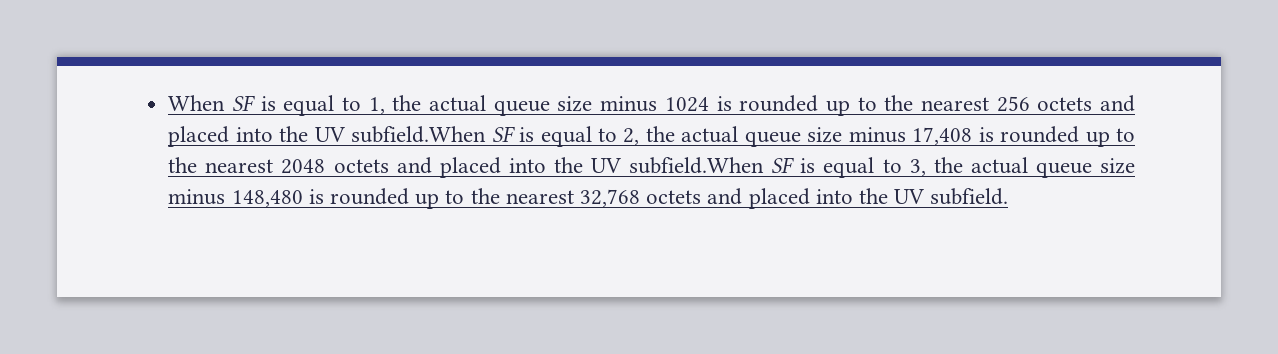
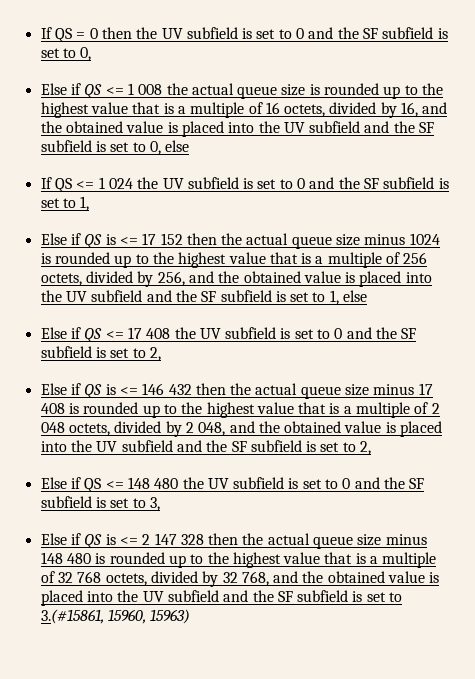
[168,95,385,116] When SF is equal to 1, -> [40,27,448,42] [40,47,92,61] [40,83,444,99] [40,102,448,118] [40,121,435,137] [40,140,190,155] [40,177,449,192] [40,196,90,211] [40,233,217,248] If QS = 0 then the UV subfield is set to 0 and the SF subfield is set to 0, // Else if QS <= 1 008 the actual queue size is rounded up to the highest value that is a multiple of 16 octets, divided by 16, and the obtained value is placed into the UV subfield and the SF subfield is set to 0, else // If QS <= 1 024 the UV subfield is set to 0 and the SF subfield is set to 1, // Else if QS is <= 17 152 then
[920,95,1135,112] [168,126,1136,147] [168,157,1135,178] [168,188,1009,209] nearest 256 octets and placed into the UV subfield.When SF is equal to 2, the actual queue size minus 17,408 is rounded up to the nearest 2048 octets and placed into the UV subfield.When SF is equal to 3, the actual queue size minus 148,480 is rounded up to the nearest 32,768 octets and placed into the UV subfield. -> [178,252,428,268] [40,271,432,287] [40,290,368,305] [40,327,417,342] [40,346,161,361] [40,383,433,399] [40,402,440,418] [40,421,443,437] [40,440,372,455] [40,477,425,492] [40,496,160,511] [40,533,427,549] [40,552,437,568] [40,571,440,587] [40,590,403,606] [40,609,191,624] highest value that is a multiple of 256 octets, divided by 256, and the obtained value is placed into the UV subfield and the SF subfield is set to 1, else // Else if QS <= 17 408 the UV subfield is set to 0 and the SF subfield is set to 2, // Else if QS is <= 146 432 then the actual queue size minus 17 408 is rounded up to the highest value that is a multiple of 2 048 octets, divided by 2 048, and the obtained value is placed into the UV subfield and the SF subfield is set to 2, // Else if QS <= 148 480 the UV subfield is set to 0 and the SF subfield is set to 3, // Else if QS is <= 2 147 328 then the actual queue size minus 148 480 is rounded up to the highest value that is a multiple of 32 768 octets, divided by 32 768, and the obtained value is placed into the UV subfield and the SF subfield is set to 3.(#15861, 15960, 15963)

